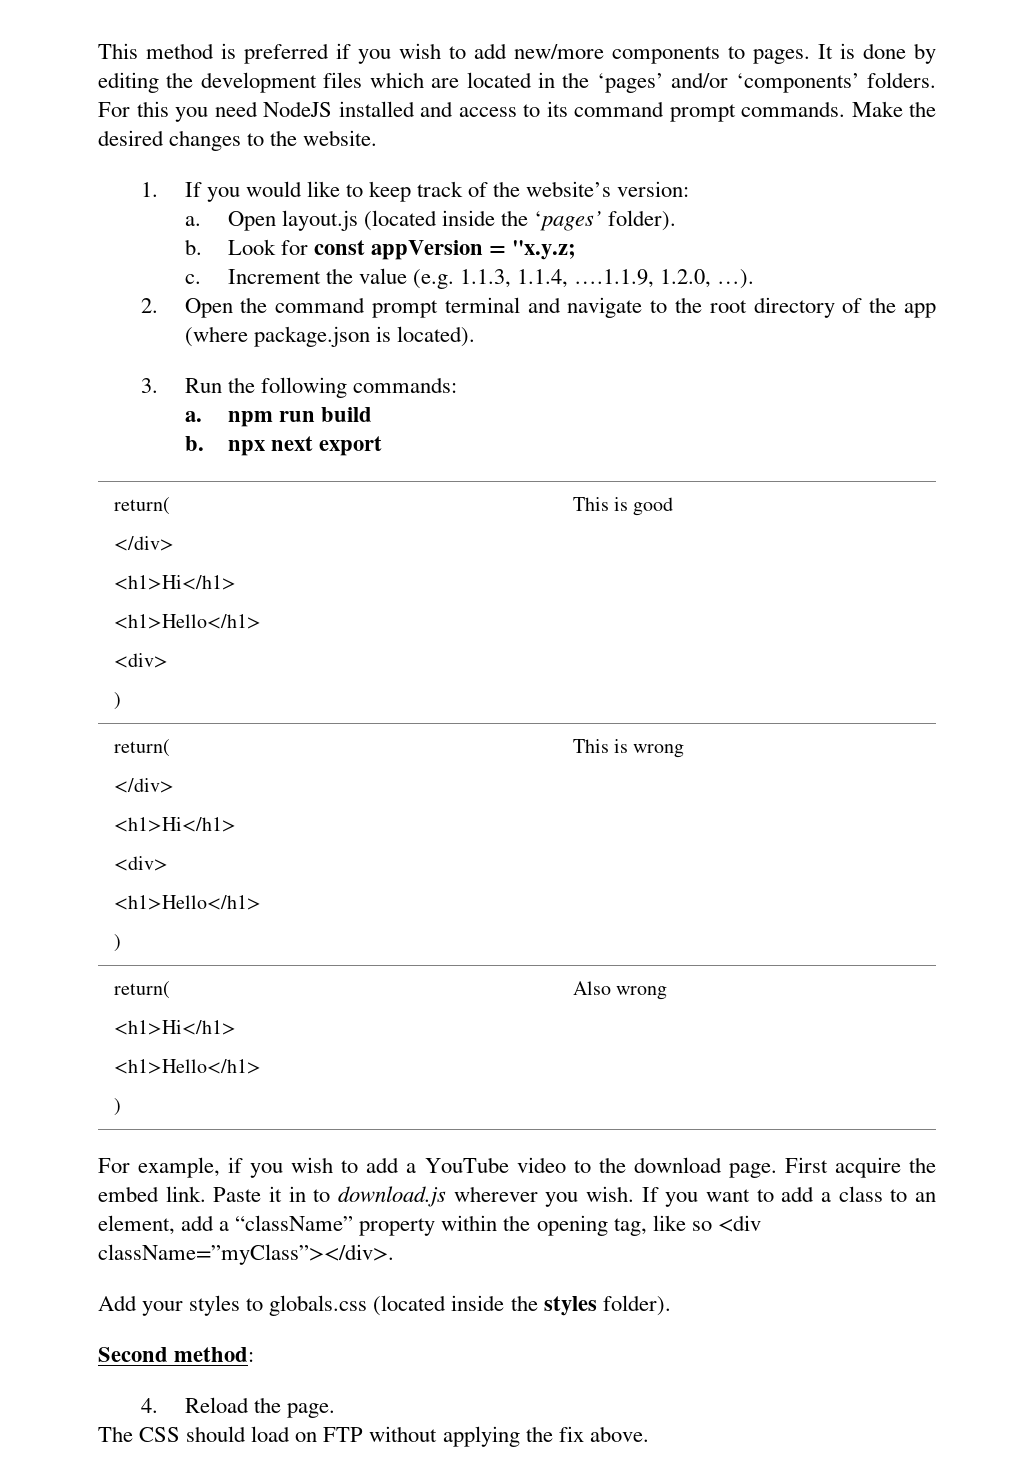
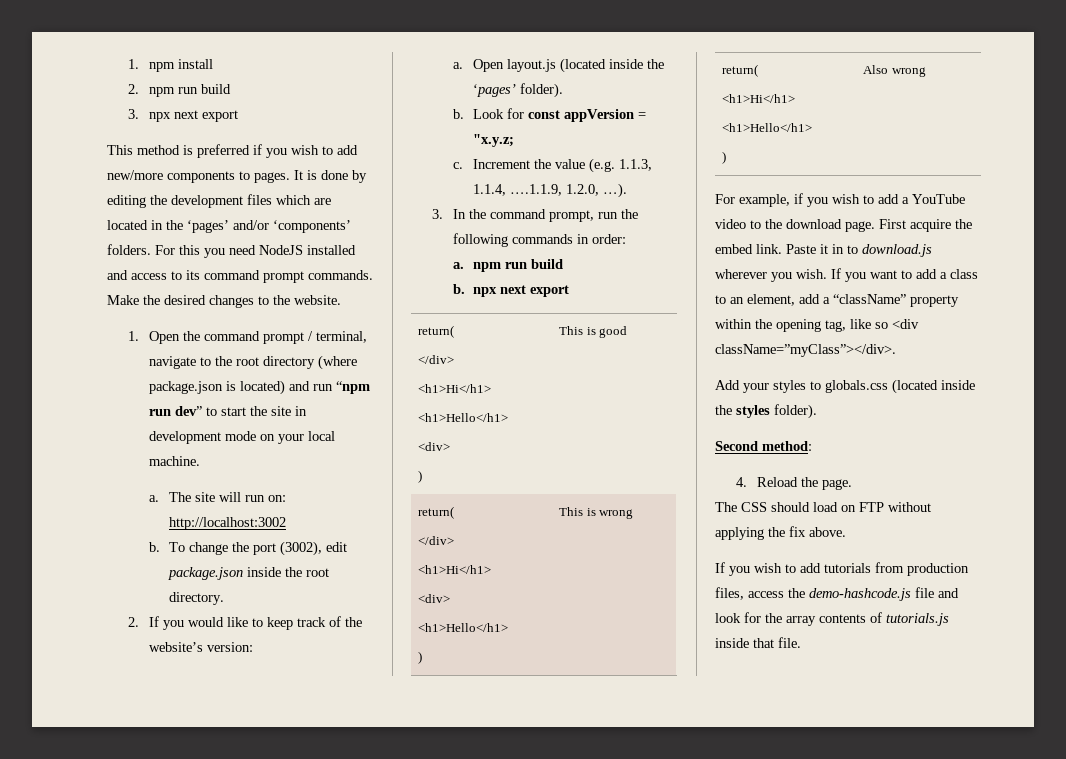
(98, 51) none -> [127,59,213,72] [127,84,231,97] [127,109,238,122] 1. npm install // 2. npm run build // 3. npx next export //
(159, 189) none -> [148,331,367,344] [148,355,357,370] [148,380,370,395] [148,406,307,416] [148,431,335,444] [148,456,200,466] [148,492,287,502] [169,517,287,530] [148,541,348,556] [168,567,330,580] [169,592,225,605] [127,617,139,627] Open the command prompt / terminal, navigate to the root directory (where package.json is located) and run “npm run dev” to start the site in development mode on your local machine. // a. The site will run on: http://localhost:3002 // b. To change the port (3002), edit package.json inside the root directory. // 2.
[141,297,937,318] [184,326,475,347] [141,377,457,398] 2. Open the command prompt terminal and navigate to the root directory of the app (where package.json is located). // 3. Run the following commands: -> [431,209,638,222] [452,233,626,247] 3. In the command prompt, run the following commands in order:
(649, 1434) none -> [715,562,969,576] [715,587,959,601] [715,612,949,626] [715,637,801,648] // If you wish to add tutorials from production files, access the demo-hashcode.js file and look for the array contents of tutorials.js inside that file.

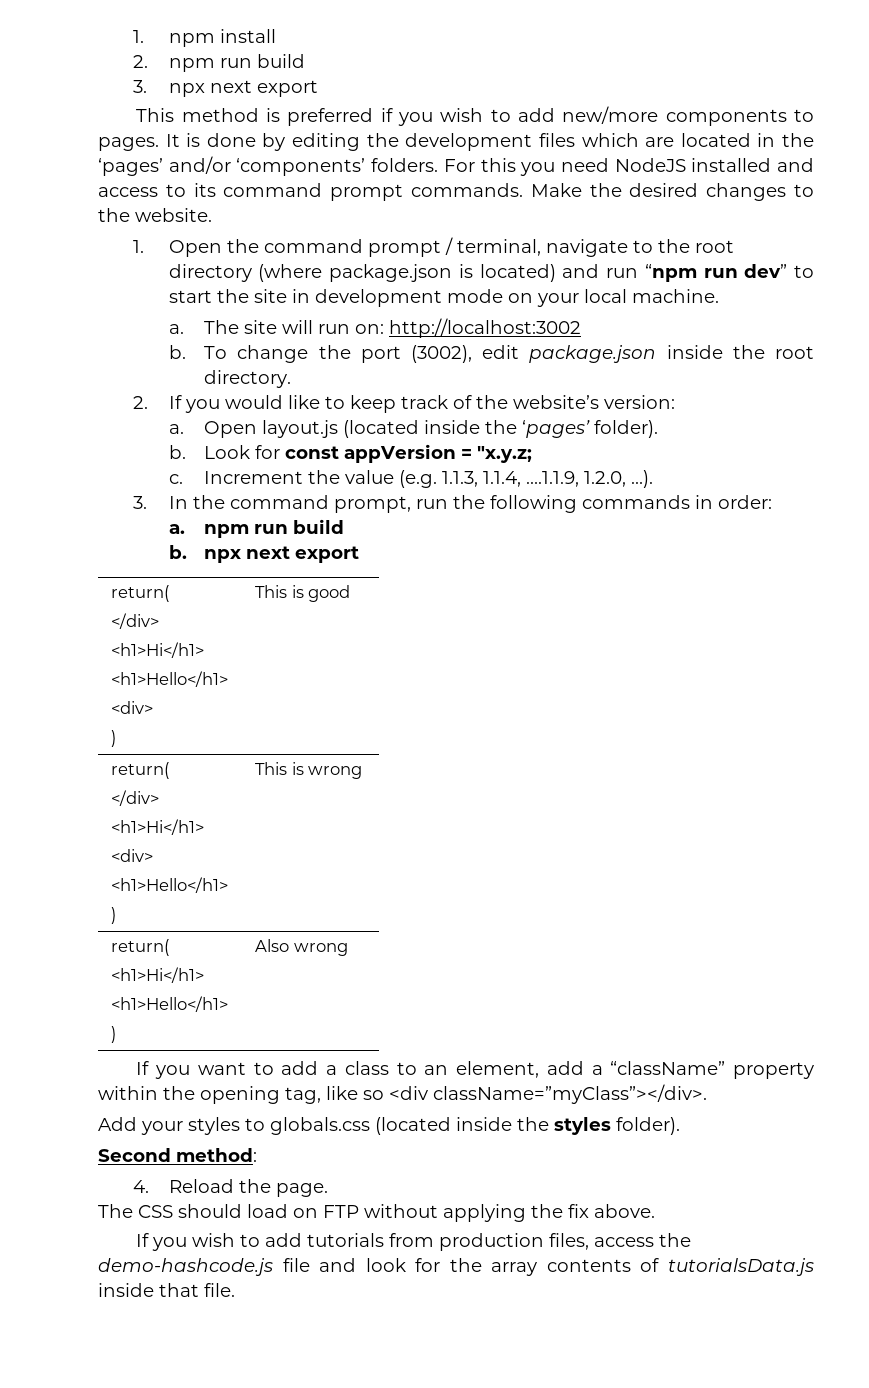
[715,193,965,207] [715,219,972,232] [715,244,932,257] [715,269,827,282] For example, if you wish to add a YouTube video to the download page. First acquire the embed link. Paste it in to download.js wherever you wish. -> (348, 949) none
[886,613,949,626] tutorials.js -> [667,1258,814,1276] tutorialsData.js

